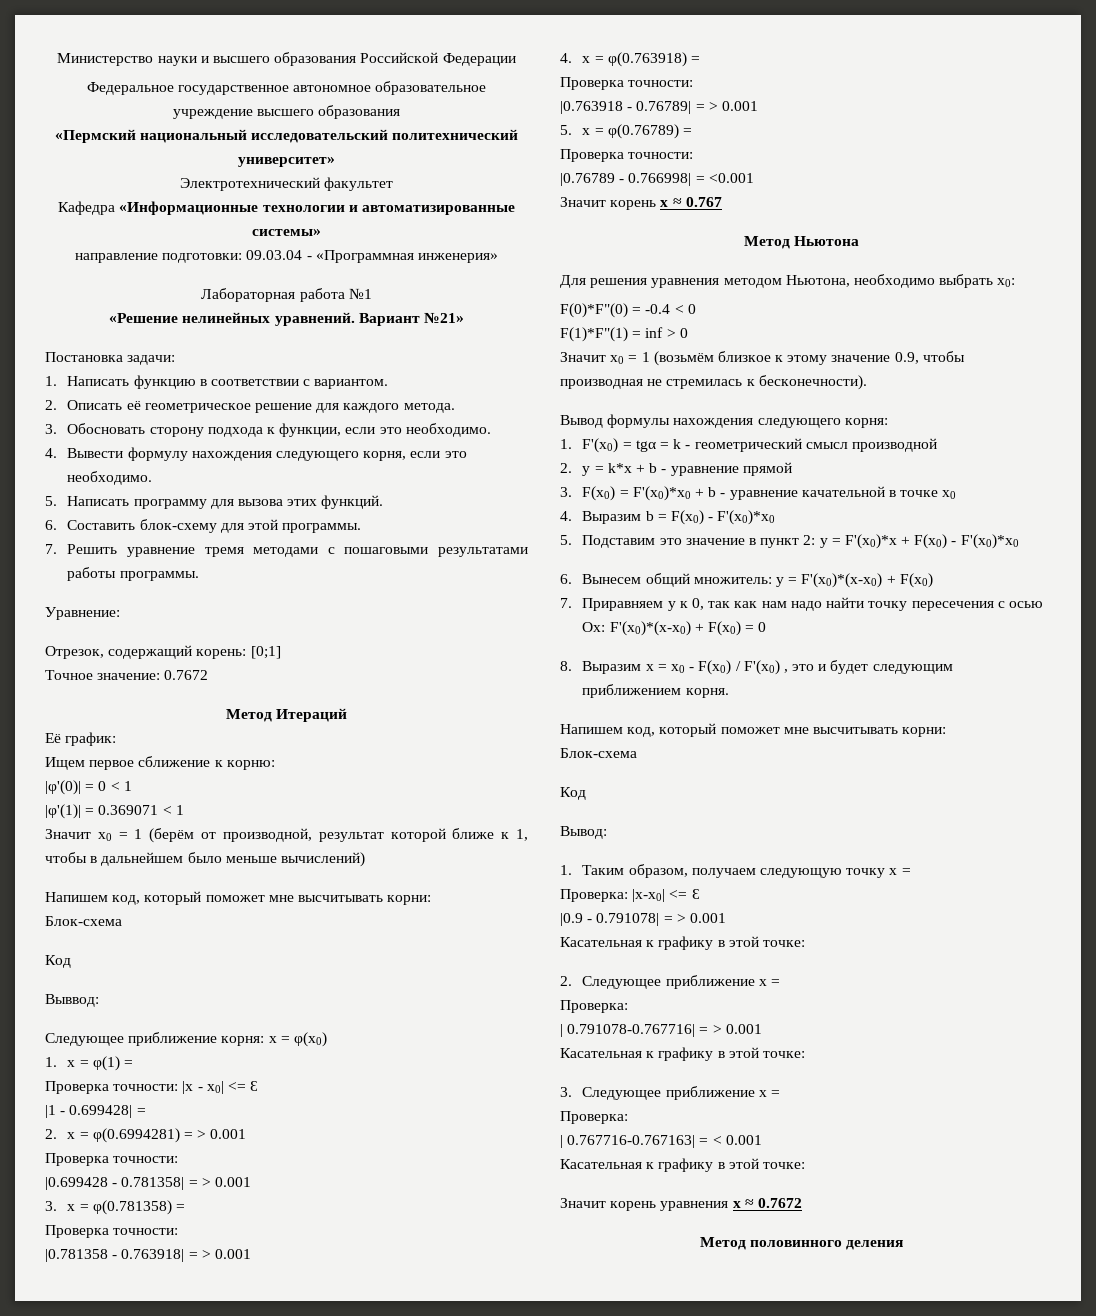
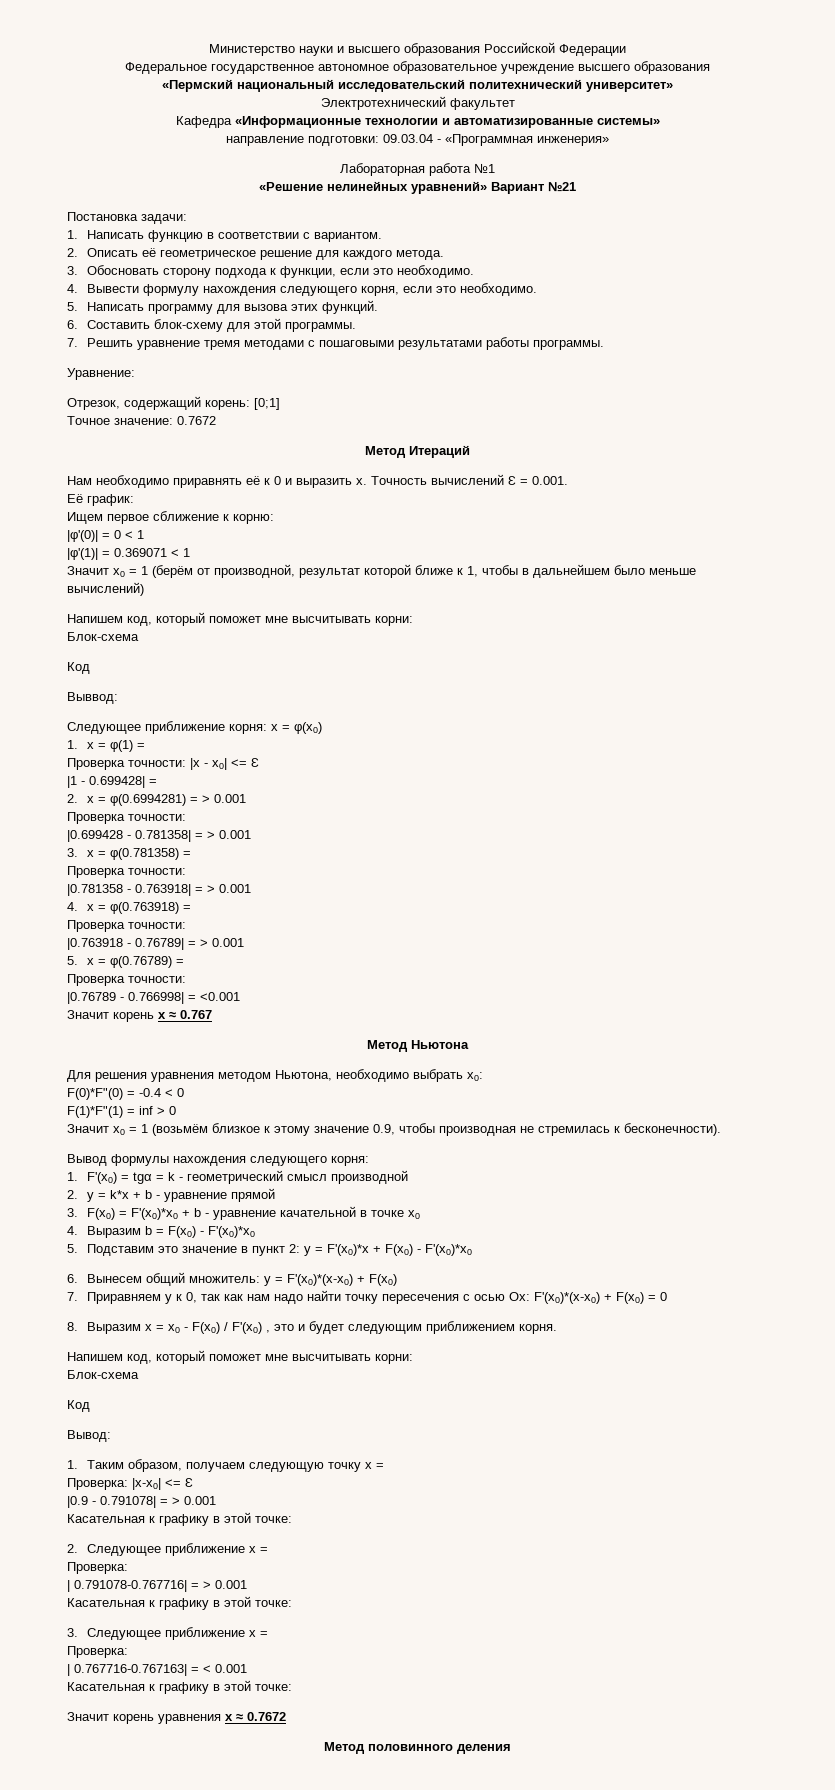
[274,312,464,326] уравнений. Вариант №21» -> [411,181,576,194] уравнений» Вариант №21
(348, 715) none -> [67,474,568,488] // Нам необходимо приравнять её к 0 и выразить x. Точность вычислений Ɛ = 0.001.

